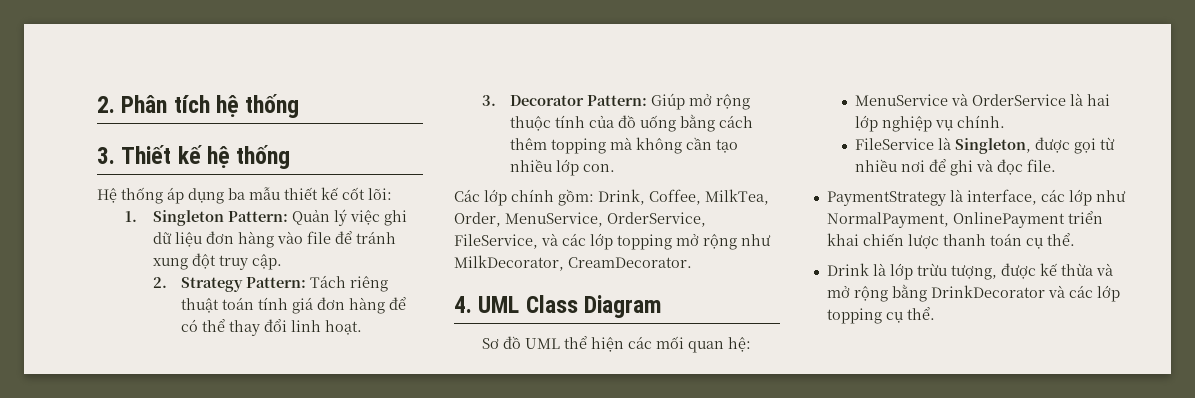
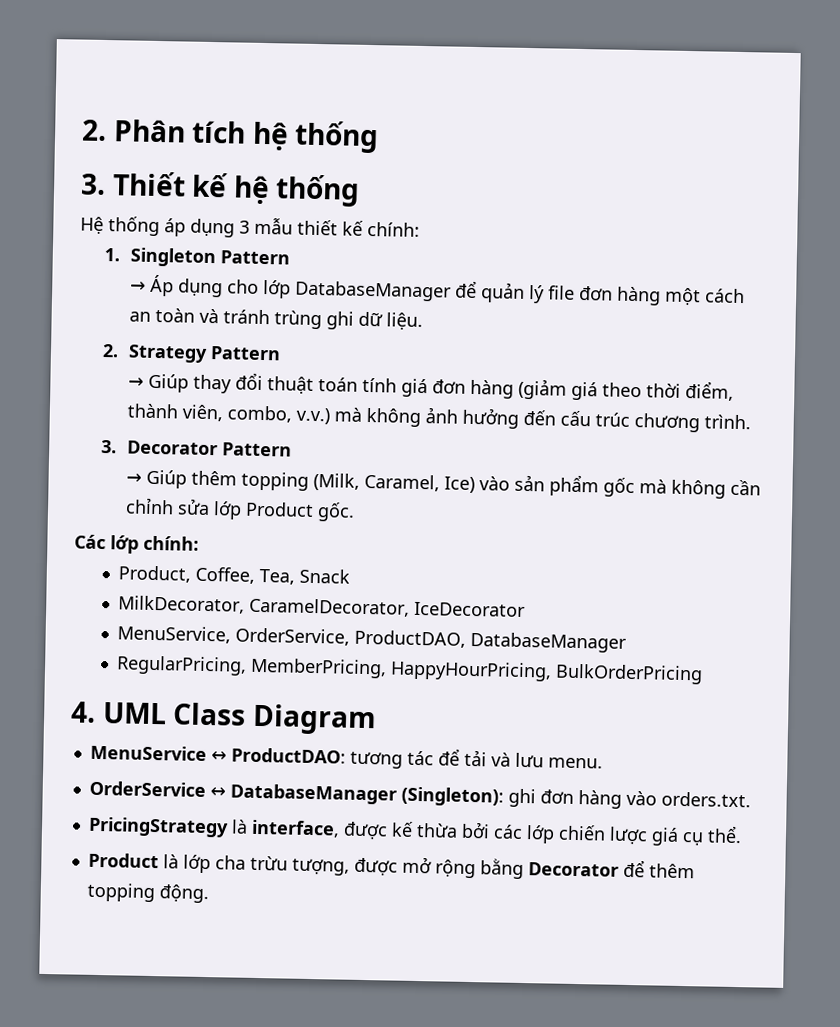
[228,188,245,200] ba -> [239,220,250,234] 3
[342,187,392,200] cốt lõi: -> [367,221,420,237] chính:
[228,209,408,226] [153,230,397,248] [153,253,283,270] [153,275,389,292] Pattern: Quản lý việc ghi dữ liệu đơn hàng vào file để tránh xung đột truy cập. // 2. Strategy Pattern: Tách riêng -> [219,250,290,265] [129,274,745,306] [128,307,423,331] [102,343,281,363] [127,372,263,394] Pattern // → Áp dụng cho lớp DatabaseManager để quản lý file đơn hàng một cách an toàn và tránh trùng ghi dữ liệu. // 2. Strategy Pattern // → Giúp thay đổi
[389,296,407,310] [181,318,363,336] [482,93,751,110] [510,114,754,132] [510,137,739,154] [510,159,616,176] [454,189,769,206] [454,212,706,227] [454,233,771,250] [454,255,692,271] [454,295,662,318] [482,335,752,353] [855,93,1111,106] [855,115,1006,132] [855,137,1116,154] [855,158,1057,176] [826,189,1126,206] [826,210,1103,228] [826,233,1022,249] để có thể thay đổi linh hoạt. // 3. Decorator Pattern: Giúp mở rộng thuộc tính của đồ uống bằng cách thêm topping mà không cần tạo nhiều lớp con. // Các lớp chính gồm: Drink, Coffee, MilkTea, Order, MenuService, OrderService, FileService, và các lớp topping mở rộng như MilkDecorator, CreamDecorator. // 4. UML Class Diagram // Sơ đồ UML thể hiện các mối quan hệ: // MenuService và OrderService là hai lớp nghiệp vụ chính. // FileService là Singleton, được gọi từ nhiều nơi để ghi và đọc file. // PaymentStrategy là interface, các lớp như NormalPayment, OnlinePayment triển khai chiến lược thanh toán -> [517,378,734,401] [126,403,751,433] [101,439,292,457] [125,469,761,499] [124,497,355,522] [74,534,199,554] [118,565,351,585] [118,595,527,618] [117,625,628,653] [116,655,704,685] [70,701,377,736] [89,744,603,769] [88,780,751,809] [87,816,679,846] (giảm giá theo thời điểm, thành viên, combo, v.v.) mà không ảnh hưởng đến cấu trúc chương trình. // 3. Decorator Pattern // → Giúp thêm topping (Milk, Caramel, Ice) vào sản phẩm gốc mà không cần chỉnh sửa lớp Product gốc. // Các lớp chính: // Product, Coffee, Tea, Snack // MilkDecorator, CaramelDecorator, IceDecorator // MenuService, OrderService, ProductDAO, DatabaseManager // RegularPricing, MemberPricing, HappyHourPricing, BulkOrderPricing // 4. UML Class Diagram // MenuService ↔ ProductDAO: tương tác để tải và lưu menu. // OrderService ↔ DatabaseManager (Singleton): ghi đơn hàng vào orders.txt. // PricingStrategy là interface, được kế thừa bởi các lớp chiến lược giá
[826,263,869,276] Drink -> [87,852,159,869] Product
(913, 271) none -> [214,855,246,870] cha
[1039,263,1113,276] [826,284,1120,302] [826,306,935,324] kế thừa và mở rộng bằng DrinkDecorator và các lớp topping cụ thể. -> [401,856,695,880] [86,882,209,904] mở rộng bằng Decorator để thêm topping động.

